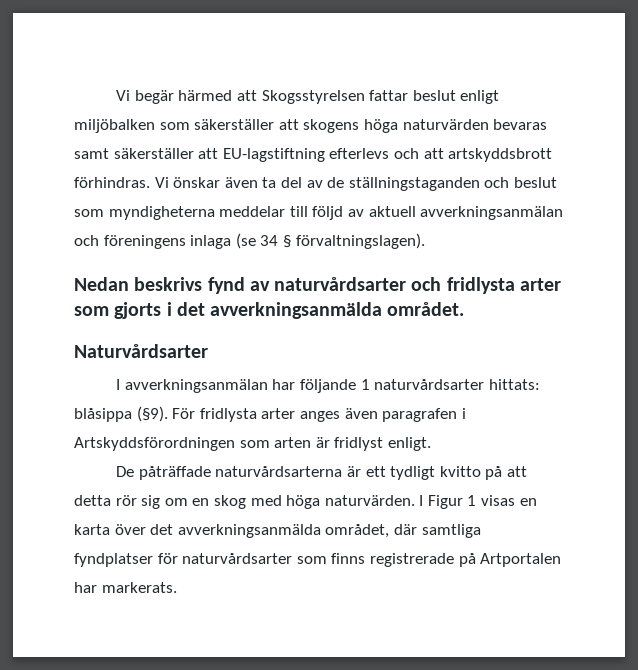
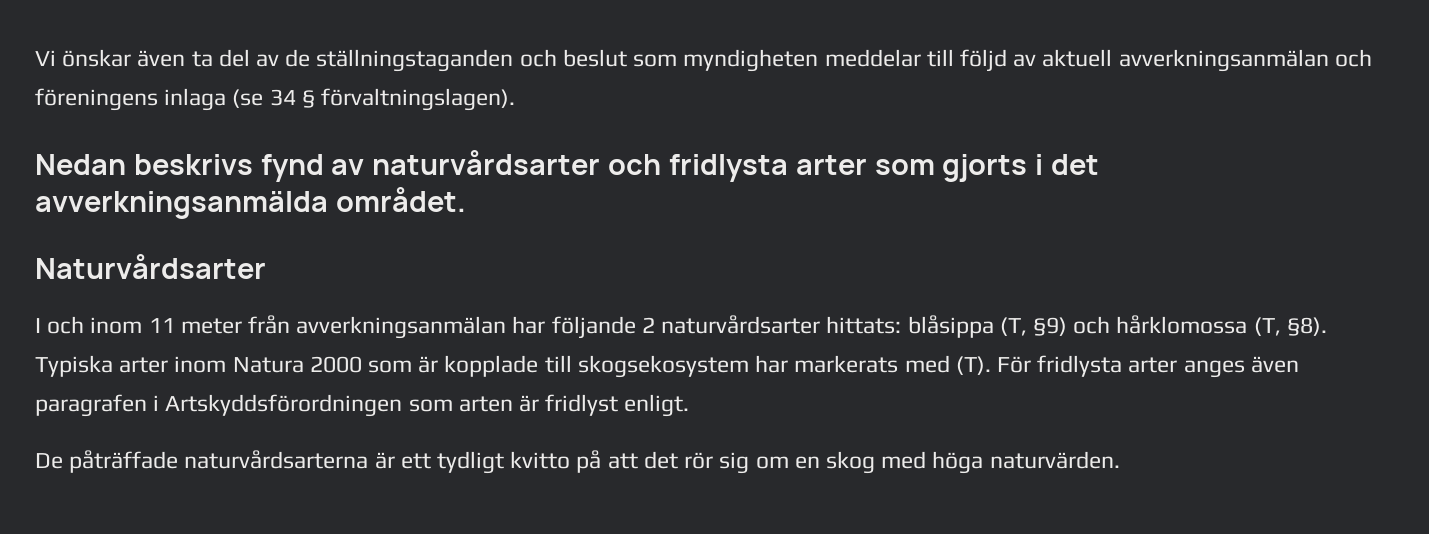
[116,90,500,104] [74,119,548,133] [74,148,553,162] [74,177,169,188] Vi begär härmed att Skogsstyrelsen fattar beslut enligt miljöbalken som säkerställer att skogens höga naturvärden bevaras samt säkerställer att EU-lagstiftning efterlevs och att artskyddsbrott förhindras. Vi -> [35,50,56,66] Vi
[108,206,215,220] myndigheterna -> [683,49,819,72] myndigheten
(121, 384) none -> [47,315,291,334] och inom 11 meter från
[360,379,370,390] 1 -> [641,317,655,333] 2
[136,406,168,422] (§9). -> [999,315,1327,336] [35,355,991,378] (T, §9) och hårklomossa (T, §8). Typiska arter inom Natura 2000 som är kopplade till skogsekosystem har markerats med (T).
[74,495,111,506] detta -> [643,451,678,469] det
[419,495,537,509] [74,524,481,538] [74,553,562,567] [74,582,177,593] I Figur 1 visas en karta över det avverkningsanmälda området, där samtliga fyndplatser för naturvårdsarter som finns registrerade på Artportalen har markerats. -> (1120, 460) none

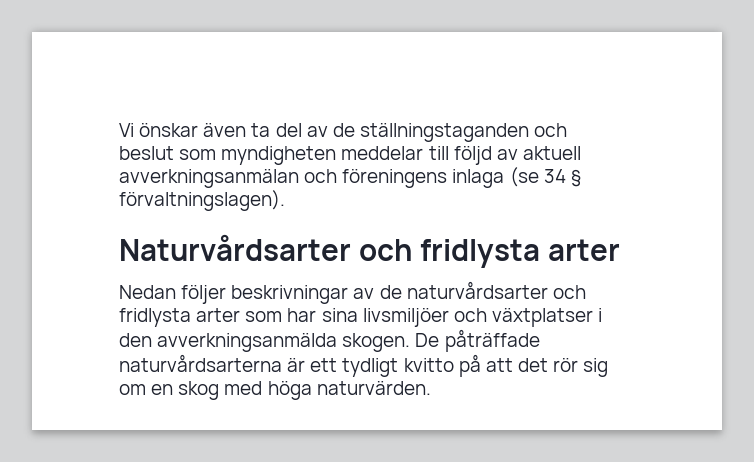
[35,154,365,182] Nedan beskrivs fynd av -> [119,234,620,268] [119,285,402,304] Naturvårdsarter och fridlysta arter // Nedan följer beskrivningar av de
[942,154,1100,182] [35,187,466,219] [35,254,266,279] [35,315,1327,339] [35,355,1299,378] [35,394,690,417] gjorts i det avverkningsanmälda området. // Naturvårdsarter // I och inom 11 meter från avverkningsanmälan har följande 2 naturvårdsarter hittats: blåsippa (T, §9) och hårklomossa (T, §8). Typiska arter inom Natura 2000 som är kopplade till skogsekosystem har markerats med (T). För fridlysta arter anges även paragrafen i Artskyddsförordningen som arten är fridlyst enligt. // -> [287,308,603,327] [119,333,411,352] har sina livsmiljöer och växtplatser i den avverkningsanmälda skogen.

